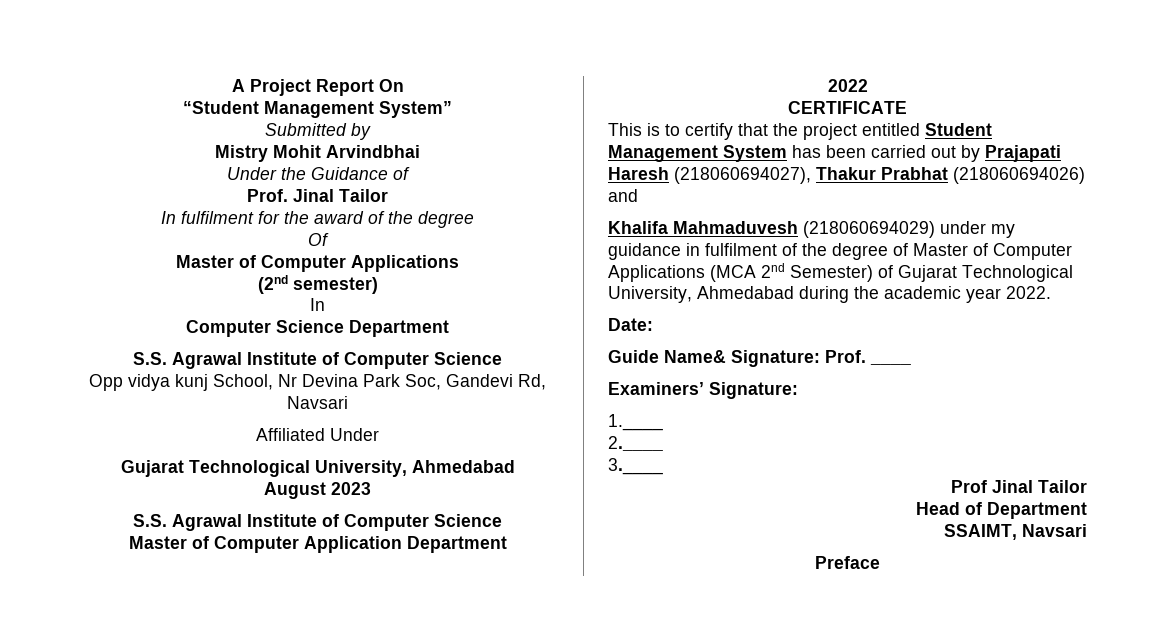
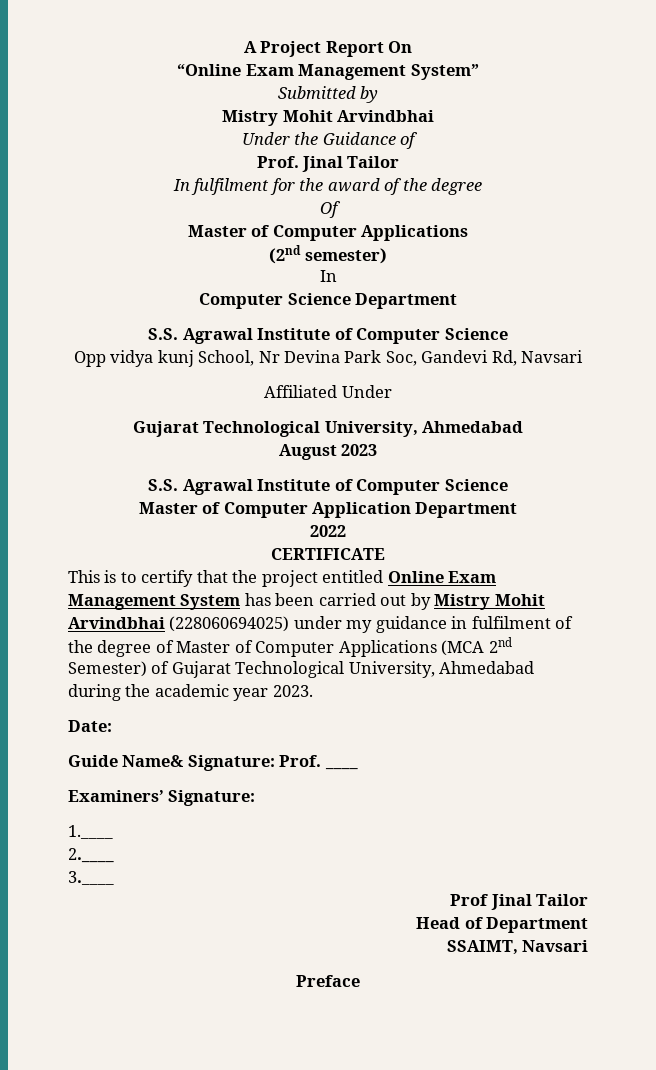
[183,101,259,114] “Student -> [177,64,294,76] “Online Exam
[925,123,992,136] Student -> [387,571,497,583] Online Exam
[985,145,1061,162] [608,167,1085,184] [608,189,638,202] [608,221,935,238] Prajapati Haresh (218060694027), Thakur Prabhat (218060694026) and // Khalifa Mahmaduvesh (218060694029) -> [434,594,545,610] [68,616,290,632] Mistry Mohit Arvindbhai (228060694025)
[1006,286,1051,299] 2022. -> [272,685,313,697] 2023.

